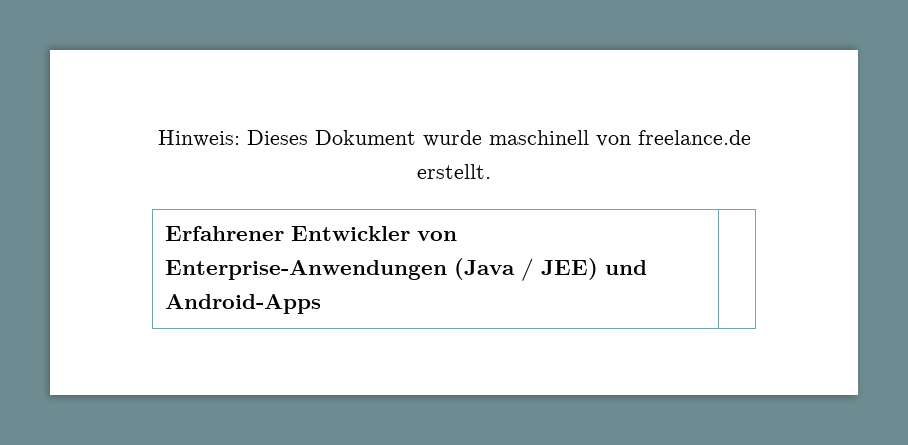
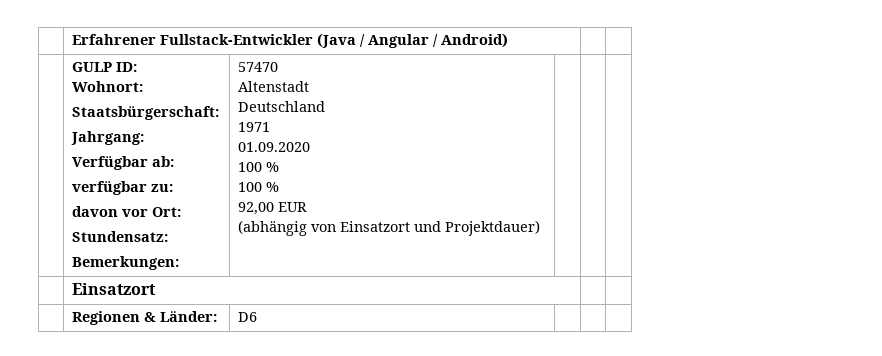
[157,130,751,147] [417,164,491,179] [164,226,457,241] [164,258,647,281] [164,294,321,314] Hinweis: Dieses Dokument wurde maschinell von freelance.de erstellt. // Erfahrener Entwickler von Enterprise-Anwendungen (Java / JEE) und Android-Apps -> [71,33,508,48] [71,62,137,72] [71,81,143,92] [71,106,219,120] [70,131,144,145] [71,156,174,170] [71,181,173,195] [71,206,181,217] [71,231,168,242] [71,256,179,270] [237,62,278,72] [237,81,309,92] [237,101,325,112] [237,122,270,132] [237,142,310,152] [237,162,279,172] [237,182,279,192] [237,202,307,215] [237,220,540,236] [71,283,156,295] [71,311,217,325] [237,312,257,322] | Erfahrener Fullstack-Entwickler (Java / Angular / Android) | | // | GULP ID: // Wohnort: // Staatsbürgerschaft: // Jahrgang: // Verfügbar ab: // verfügbar zu: // davon vor Ort: // Stundensatz: // Bemerkungen: | 57470 // Altenstadt // Deutschland // 1971 // 01.09.2020 // 100 % // 100 % // 92,00 EUR // (abhängig von Einsatzort und Projektdauer) | | | // | Einsatzort | | // | Regionen & Länder: | D6 | |

